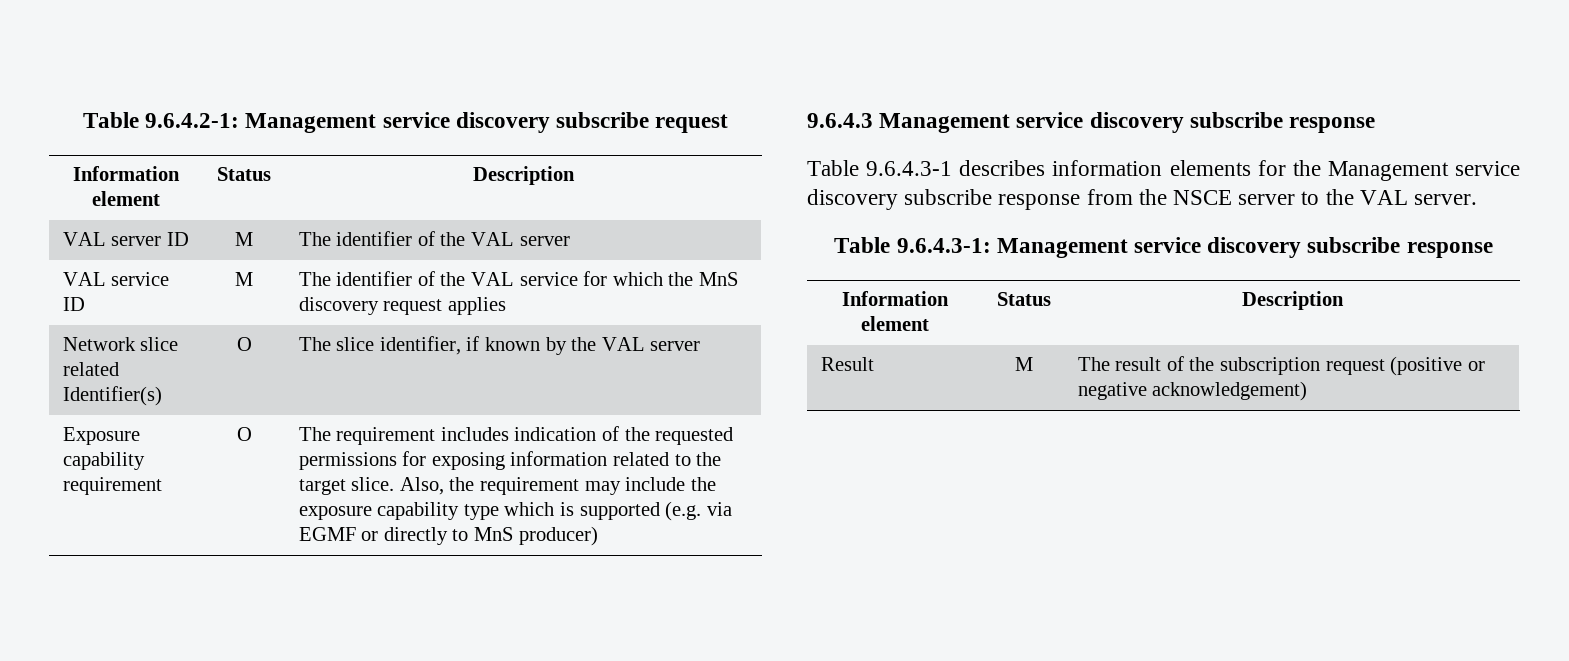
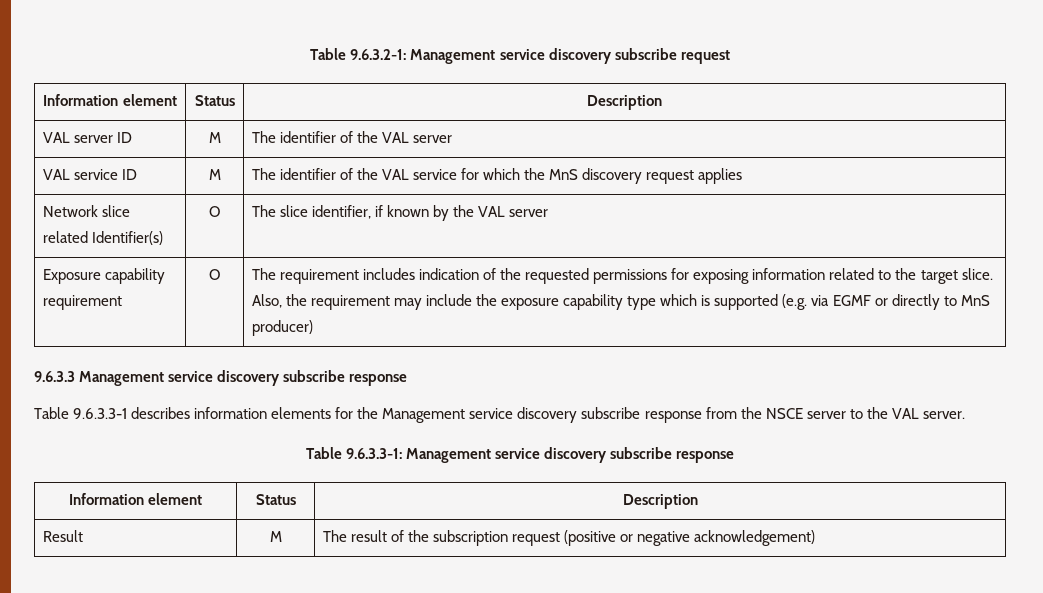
[82,112,240,128] Table 9.6.4.2-1: -> [310,48,407,60] Table 9.6.3.2-1:
[807,113,873,128] 9.6.4.3 -> [34,371,75,382] 9.6.3.3
[866,161,953,176] 9.6.4.3-1 -> [73,408,128,419] 9.6.3.3-1
[896,238,991,253] 9.6.4.3-1: -> [345,448,402,459] 9.6.3.3-1:

